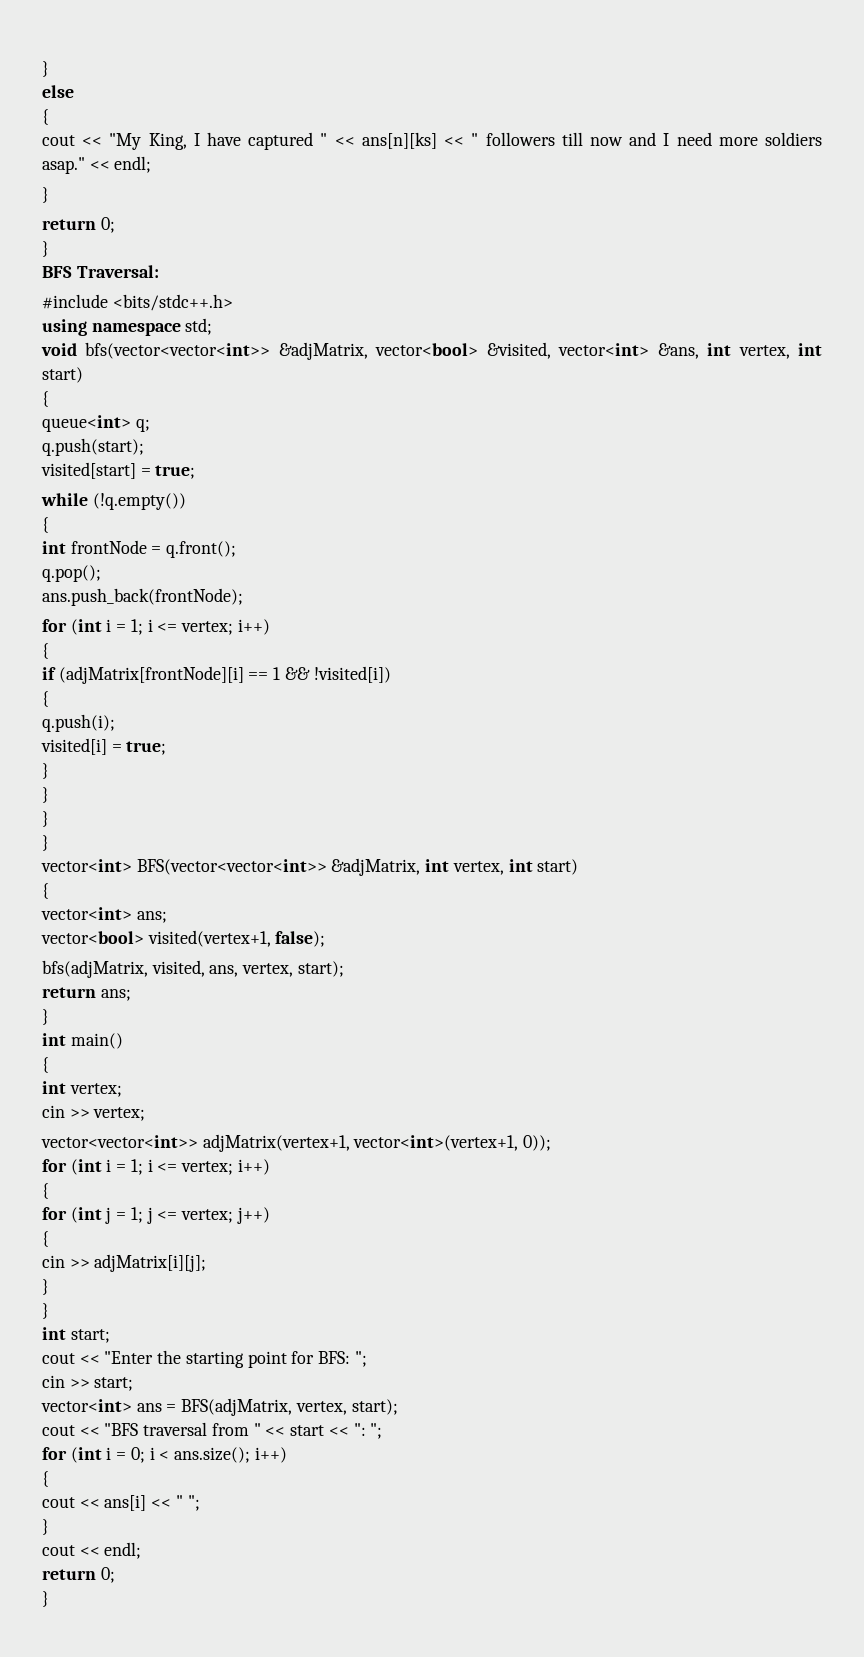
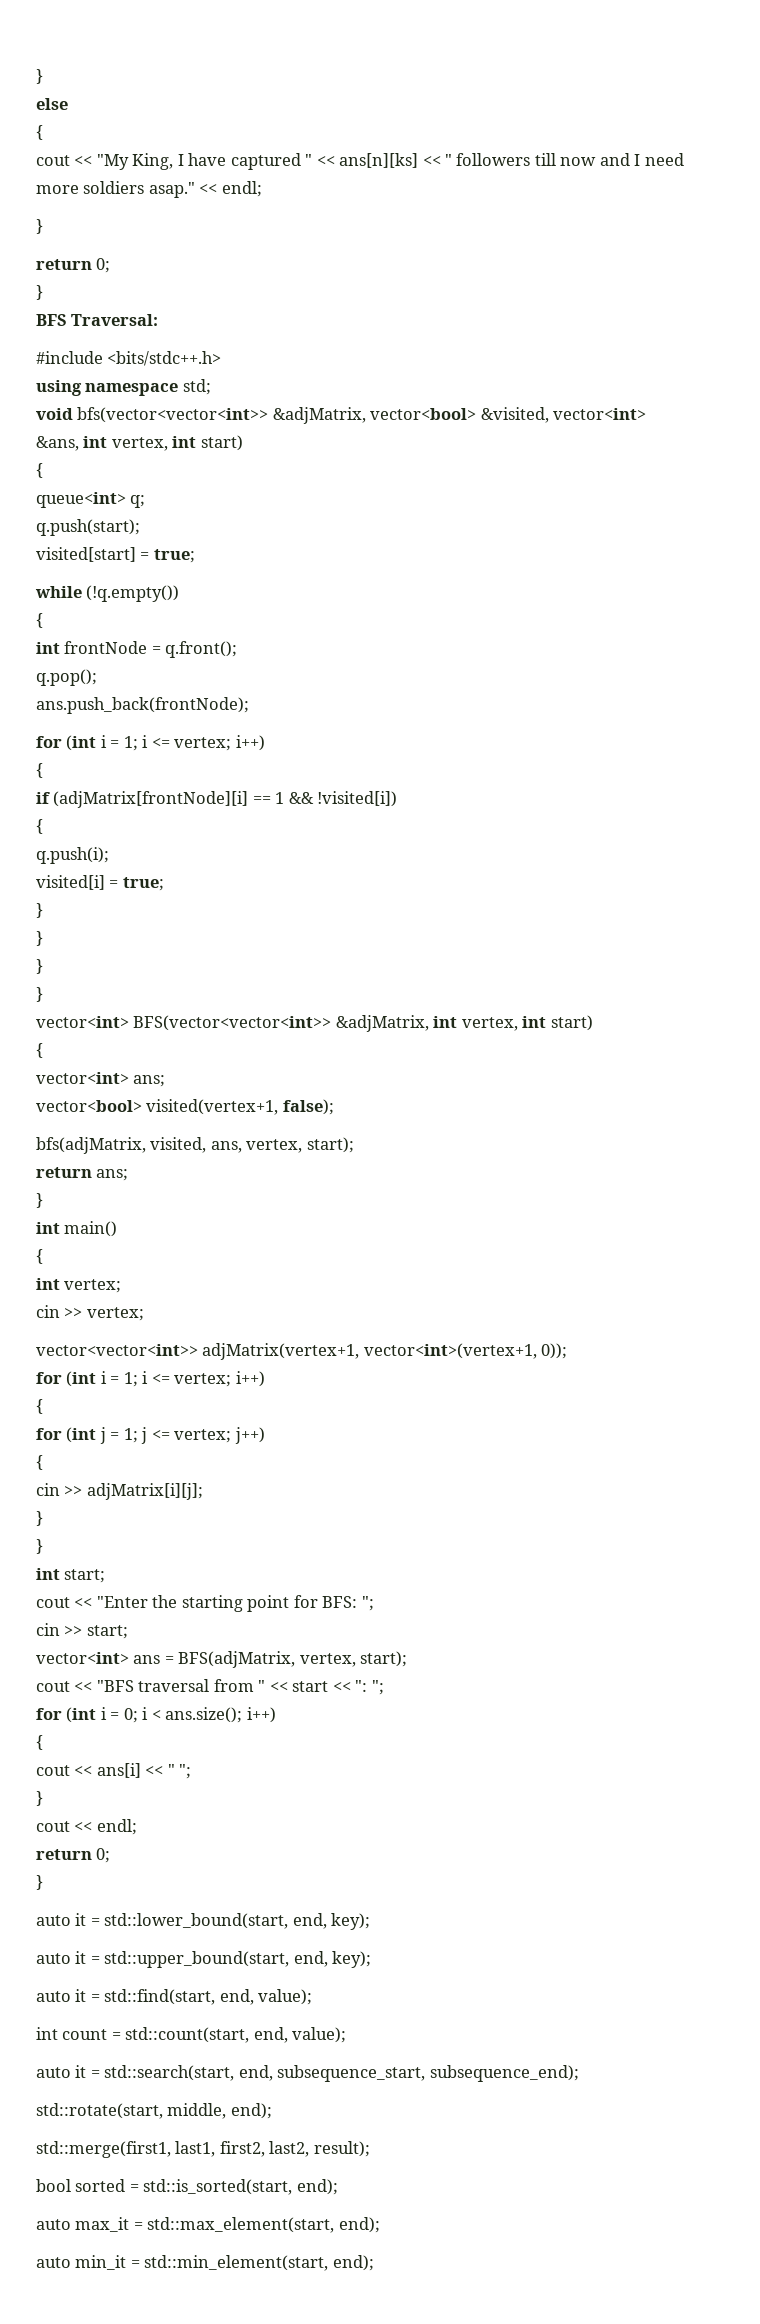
(49, 1599) none -> [36,1913,371,1930] [36,1951,372,1968] [36,1989,313,2005] [36,2027,347,2043] [36,2065,579,2082] [36,2103,272,2119] [36,2141,370,2158] [36,2179,338,2195] [36,2217,380,2233] [36,2255,374,2271] // auto it = std::lower_bound(start, end, key); // auto it = std::upper_bound(start, end, key); // auto it = std::find(start, end, value); // int count = std::count(start, end, value); // auto it = std::search(start, end, subsequence_start, subsequence_end); // std::rotate(start, middle, end); // std::merge(first1, last1, first2, last2, result); // bool sorted = std::is_sorted(start, end); // auto max_it = std::max_element(start, end); // auto min_it = std::min_element(start, end);

